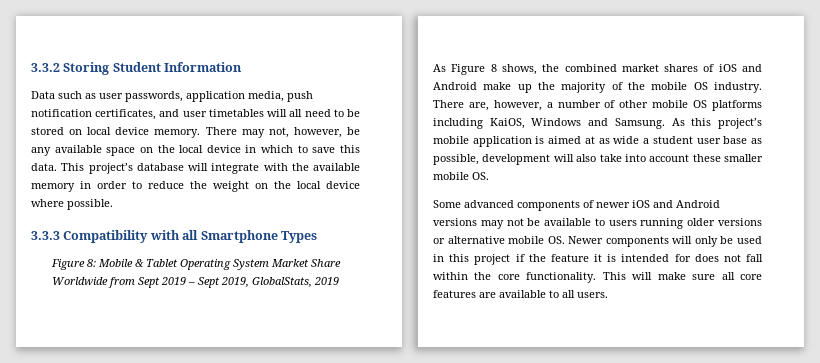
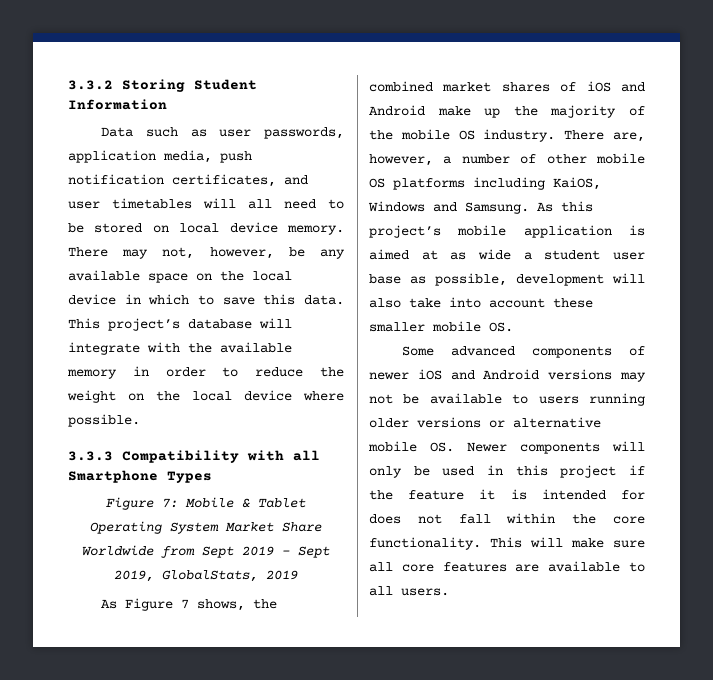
[86,259,96,267] 8: -> [162,498,178,508] 7:
[490,64,497,72] 8 -> [181,599,190,609] 7

